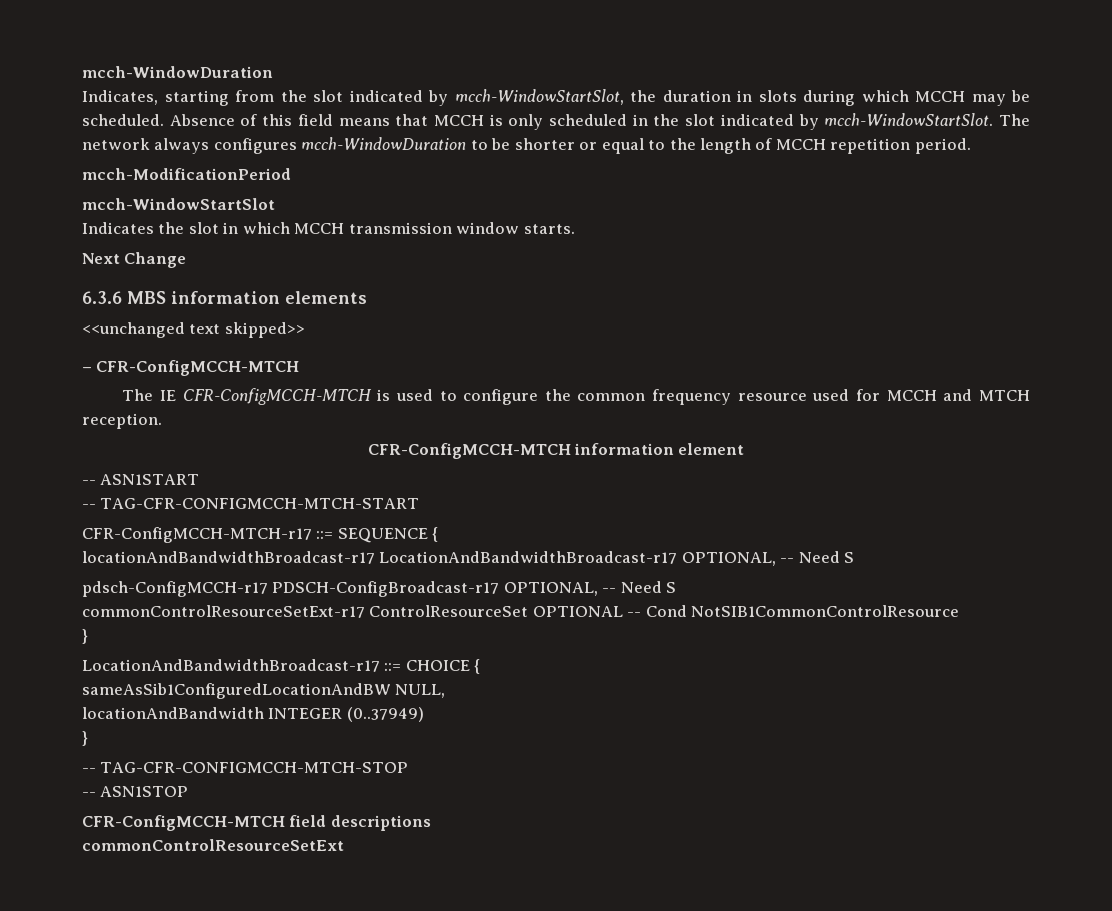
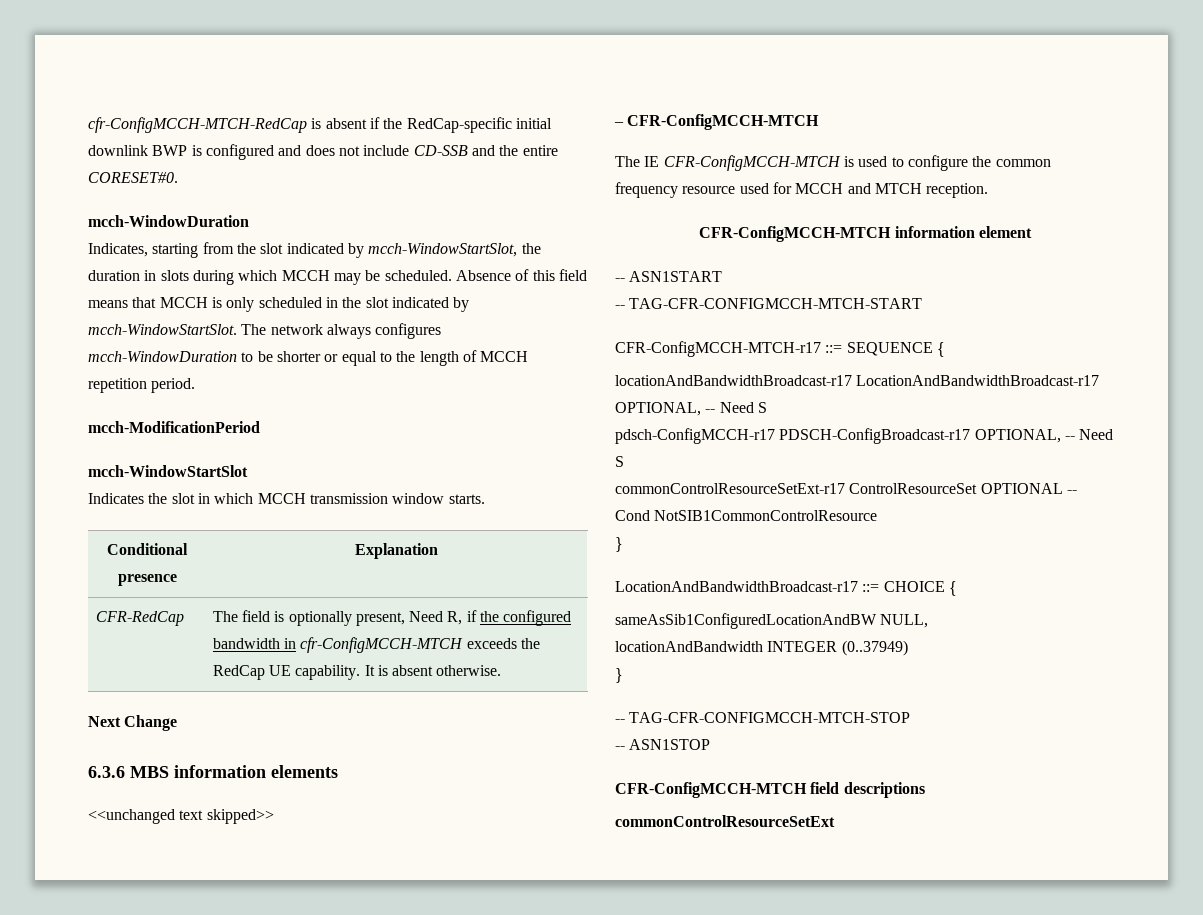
(82, 72) none -> [88,117,552,133] [88,144,558,160] [88,172,178,183] cfr-ConfigMCCH-MTCH-RedCap is absent if the RedCap-specific initial downlink BWP is configured and does not include CD-SSB and the entire CORESET#0. //
(575, 229) none -> [107,543,188,555] [117,574,177,586] [354,543,438,559] [95,611,184,626] [212,610,572,626] [212,637,540,653] [212,665,502,680] // Conditional presence | Explanation // CFR-RedCap | The field is optionally present, Need R, if the configured bandwidth in cfr-ConfigMCCH-MTCH exceeds the RedCap UE capability. It is absent otherwise.

